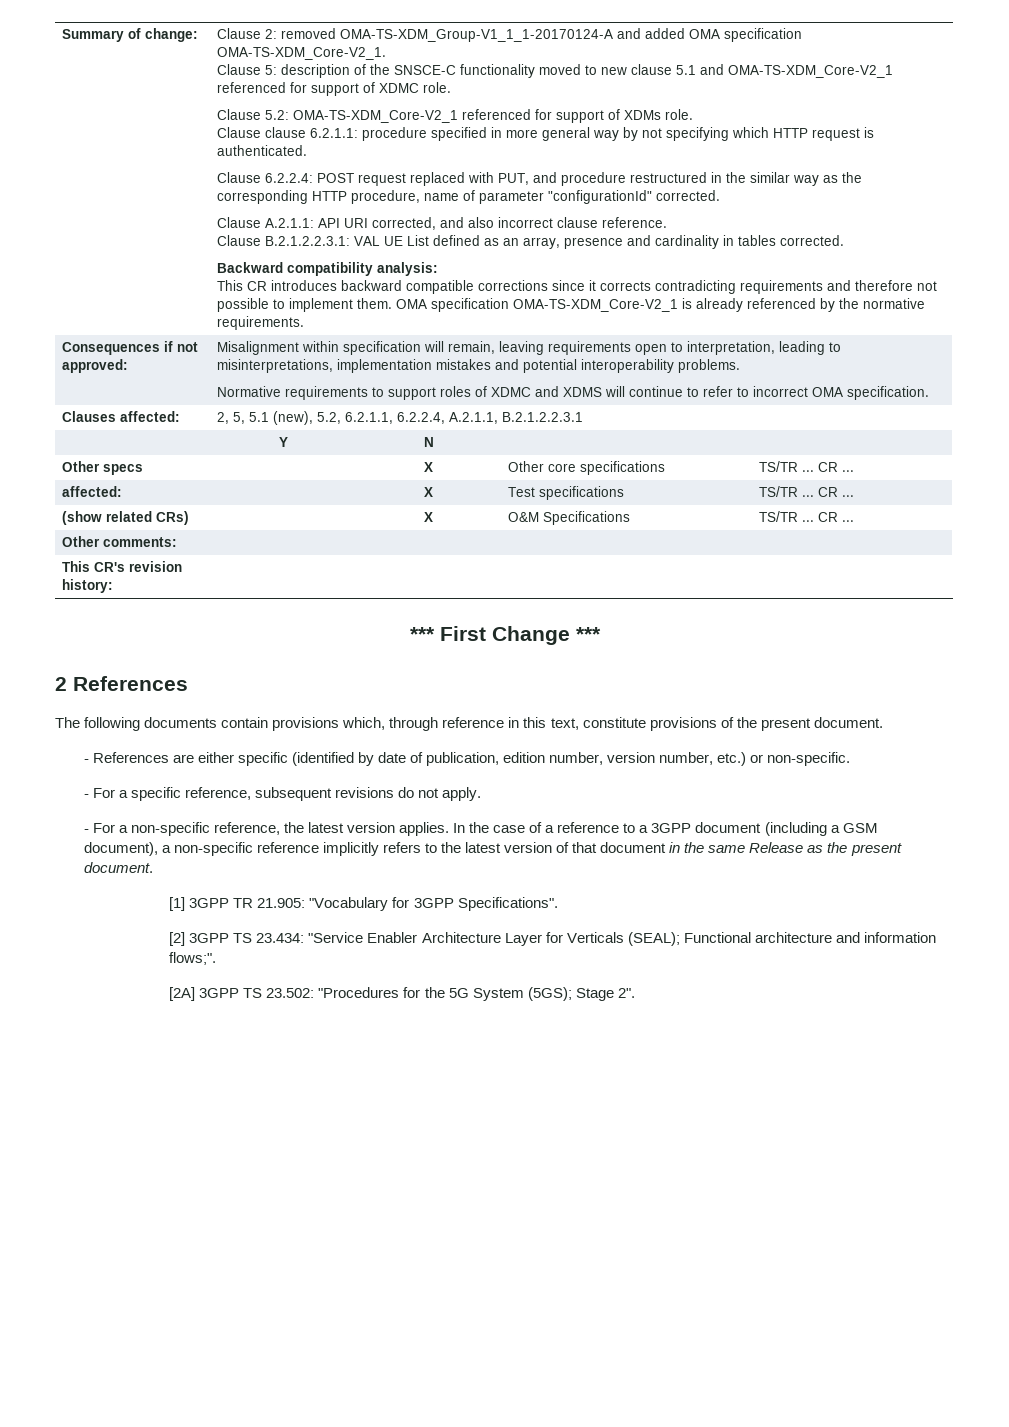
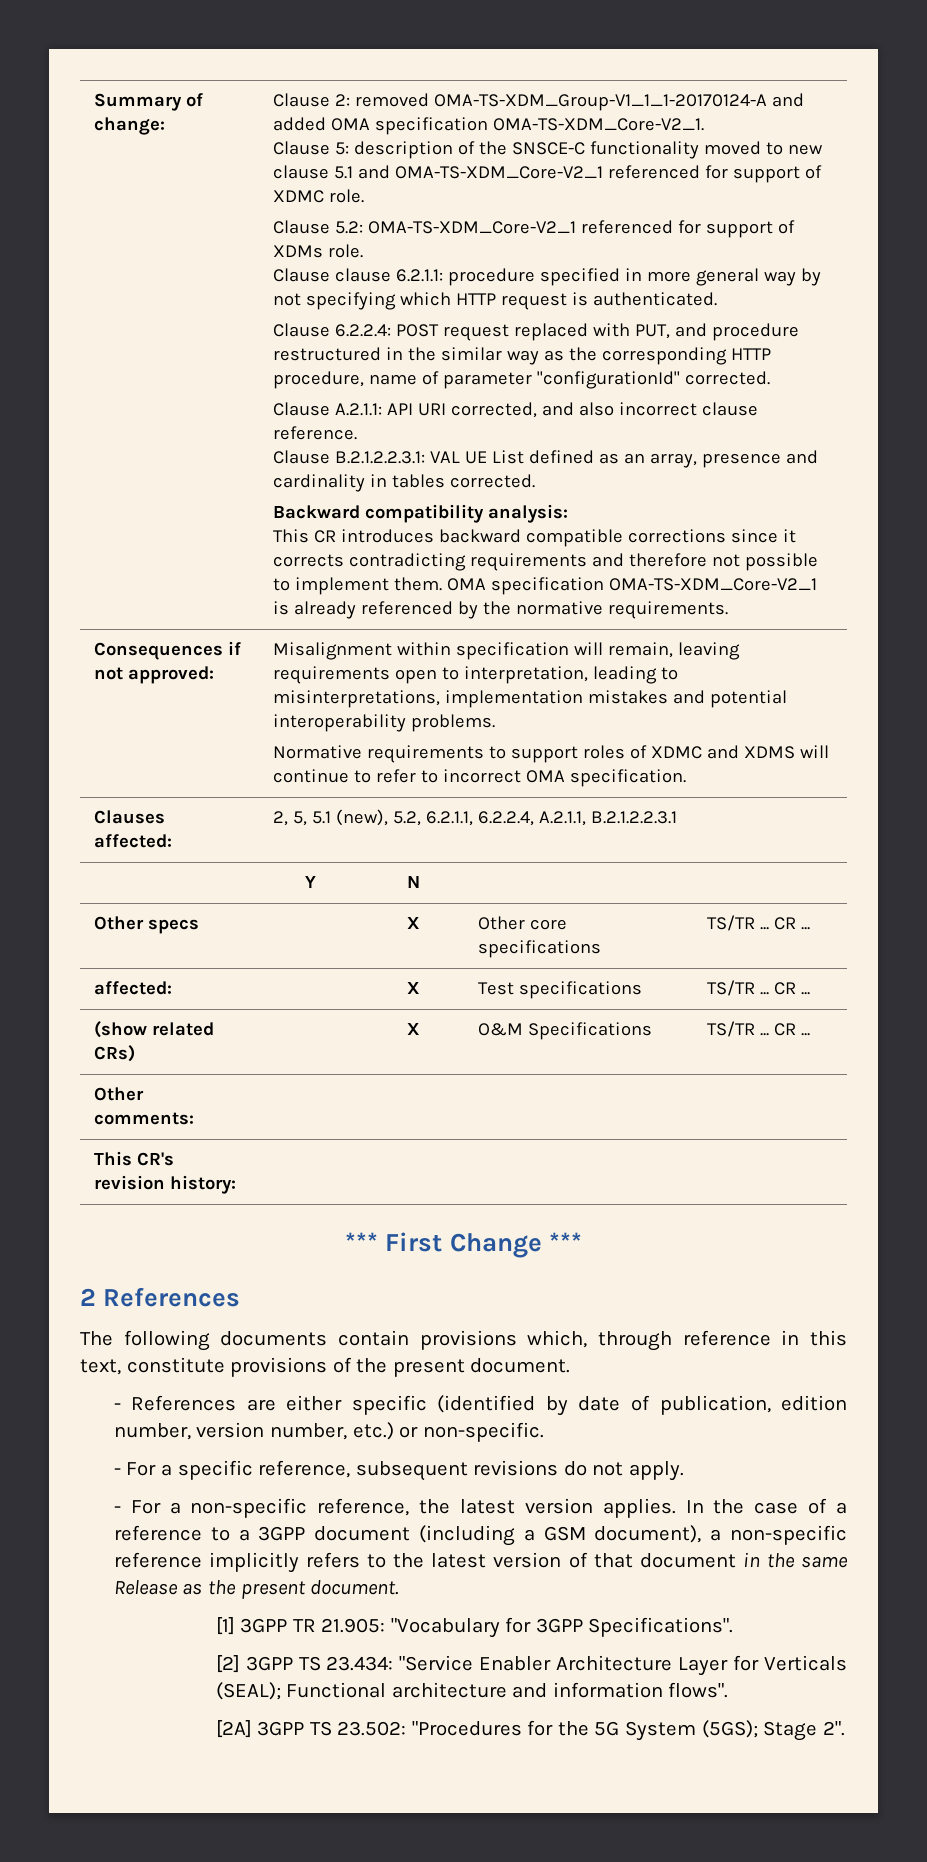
[169,952,217,965] flows;". -> [668,1682,729,1698] flows".

